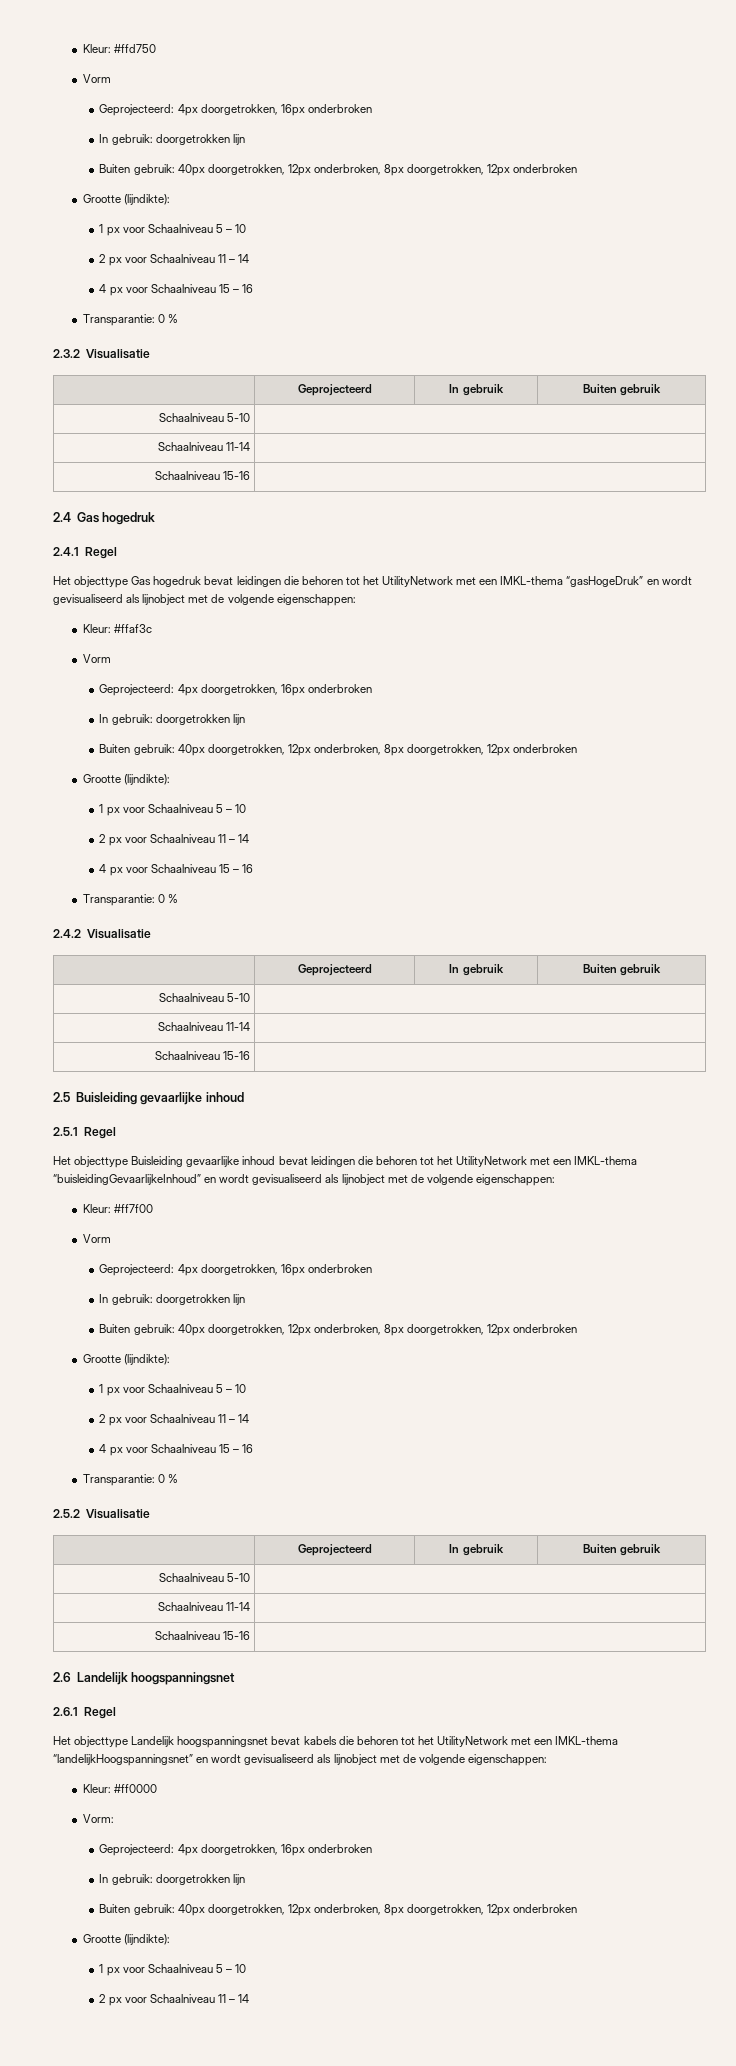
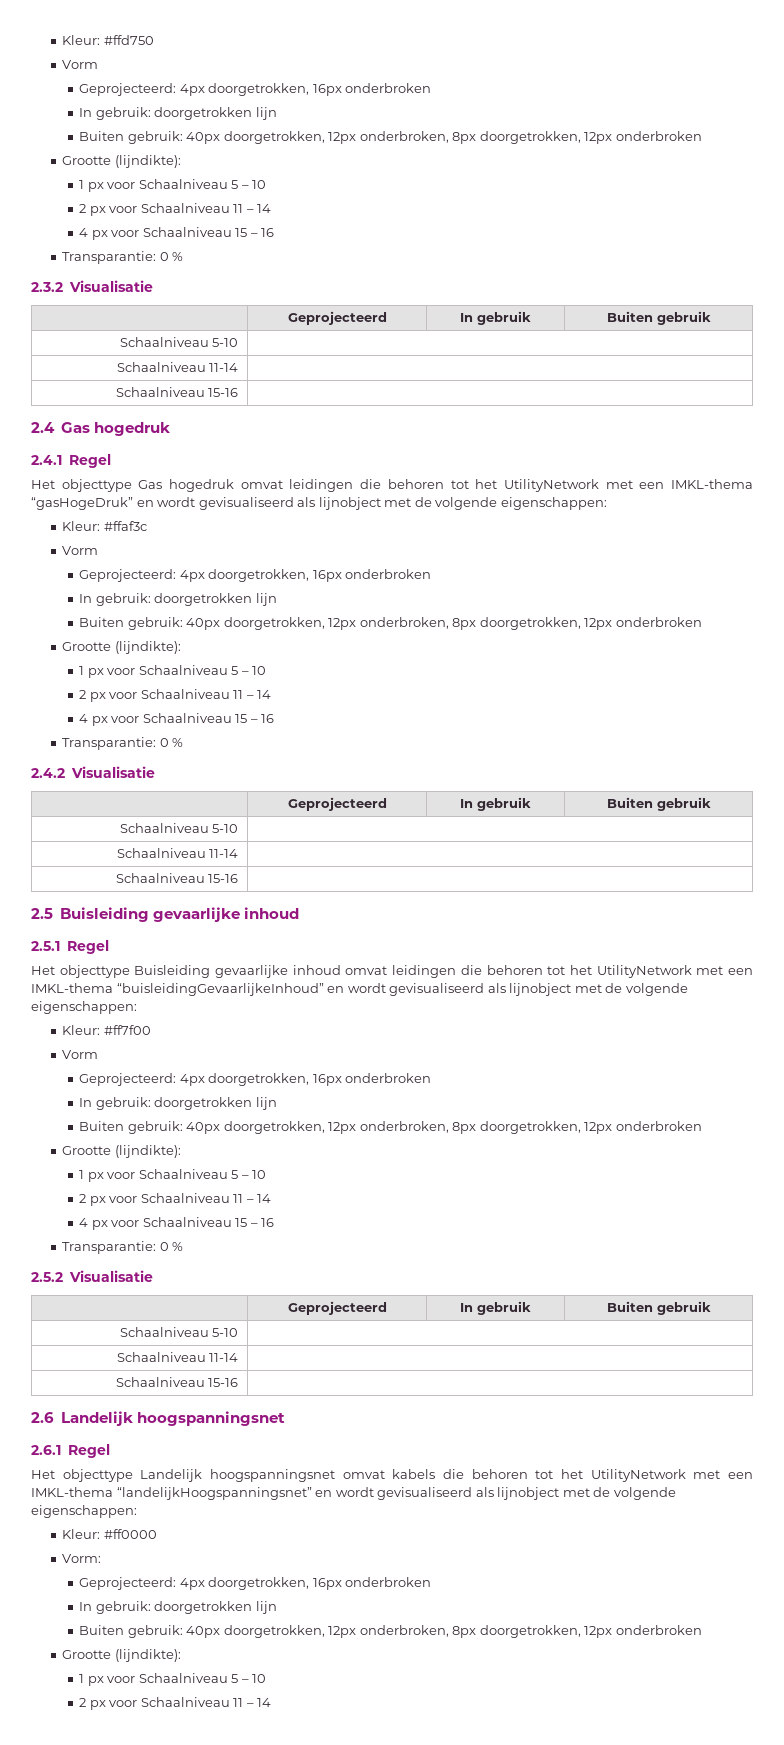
[204,576,234,585] bevat -> [240,480,283,489] omvat
[278,1156,308,1165] bevat -> [345,966,388,975] omvat
[271,1736,301,1745] bevat -> [342,1470,385,1479] omvat

